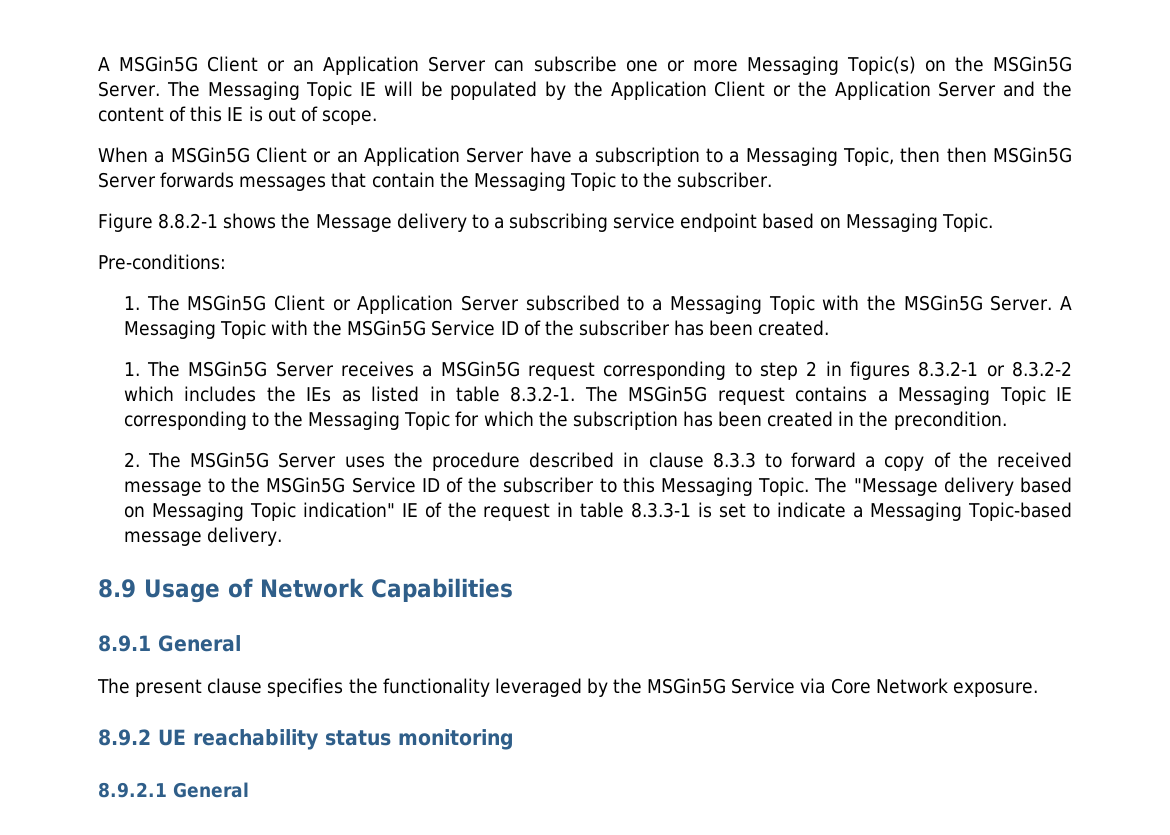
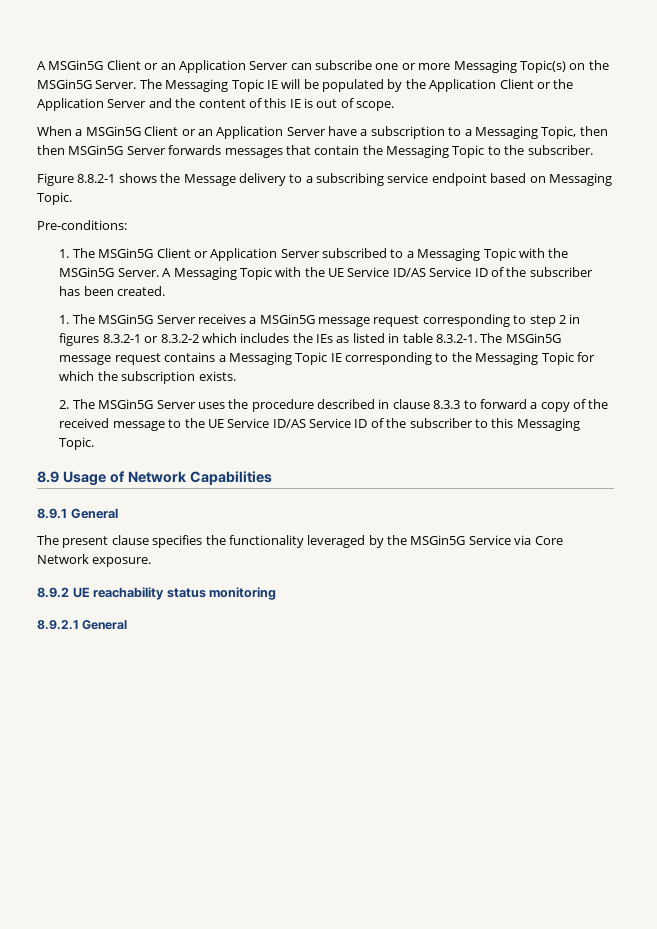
[347,320,427,336] MSGin5G -> [328,267,426,277] UE Service ID/AS
(520, 369) none -> [318,317,371,327] message
(708, 394) none -> [59,355,112,365] message
[682,411,1007,430] has been created in the precondition. -> [198,371,236,381] exists.
[266,477,346,493] MSGin5G -> [207,418,306,428] UE Service ID/AS
[814,477,1072,496] [123,502,1073,521] [123,527,282,546] The "Message delivery based on Messaging Topic indication" IE of the request in table 8.3.3-1 is set to indicate a Messaging Topic-based message delivery. -> (95, 443) none

